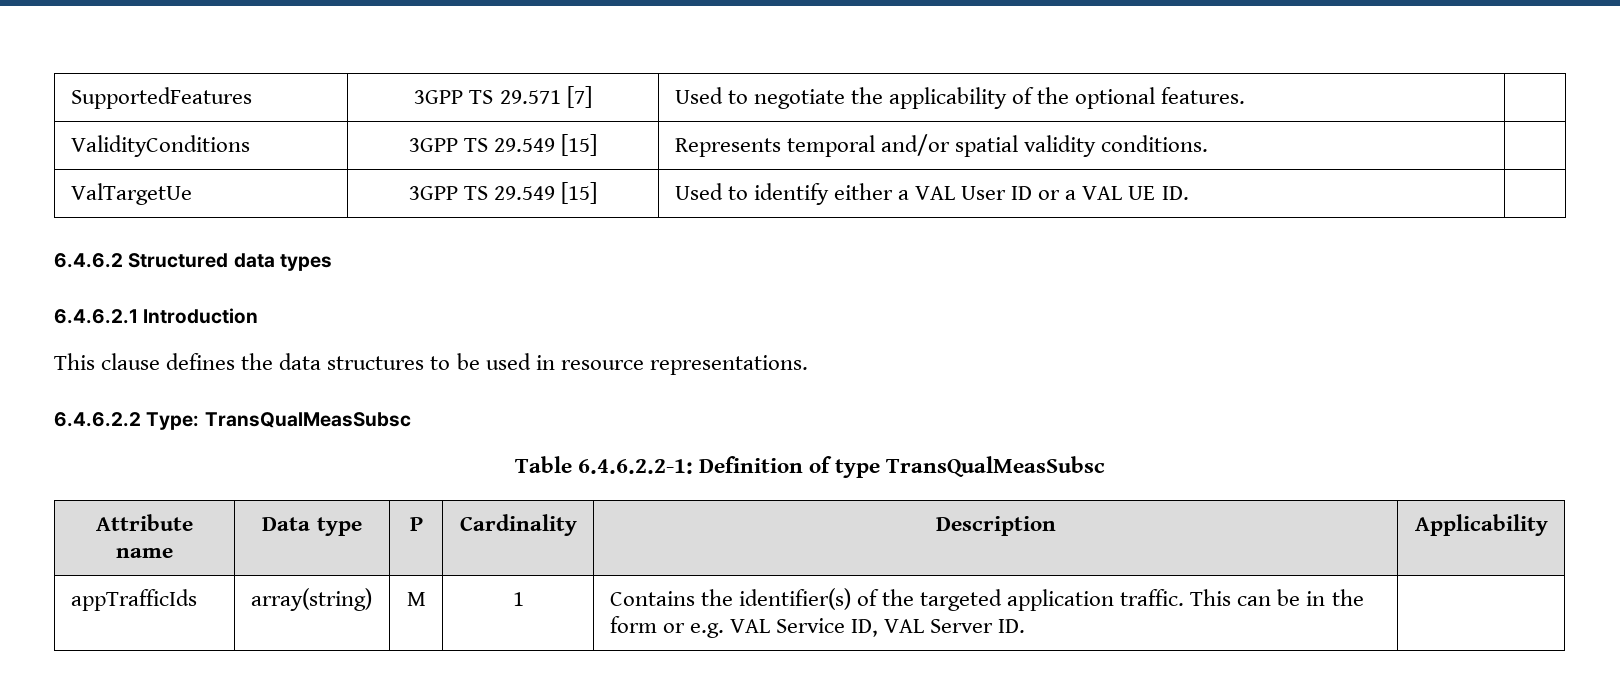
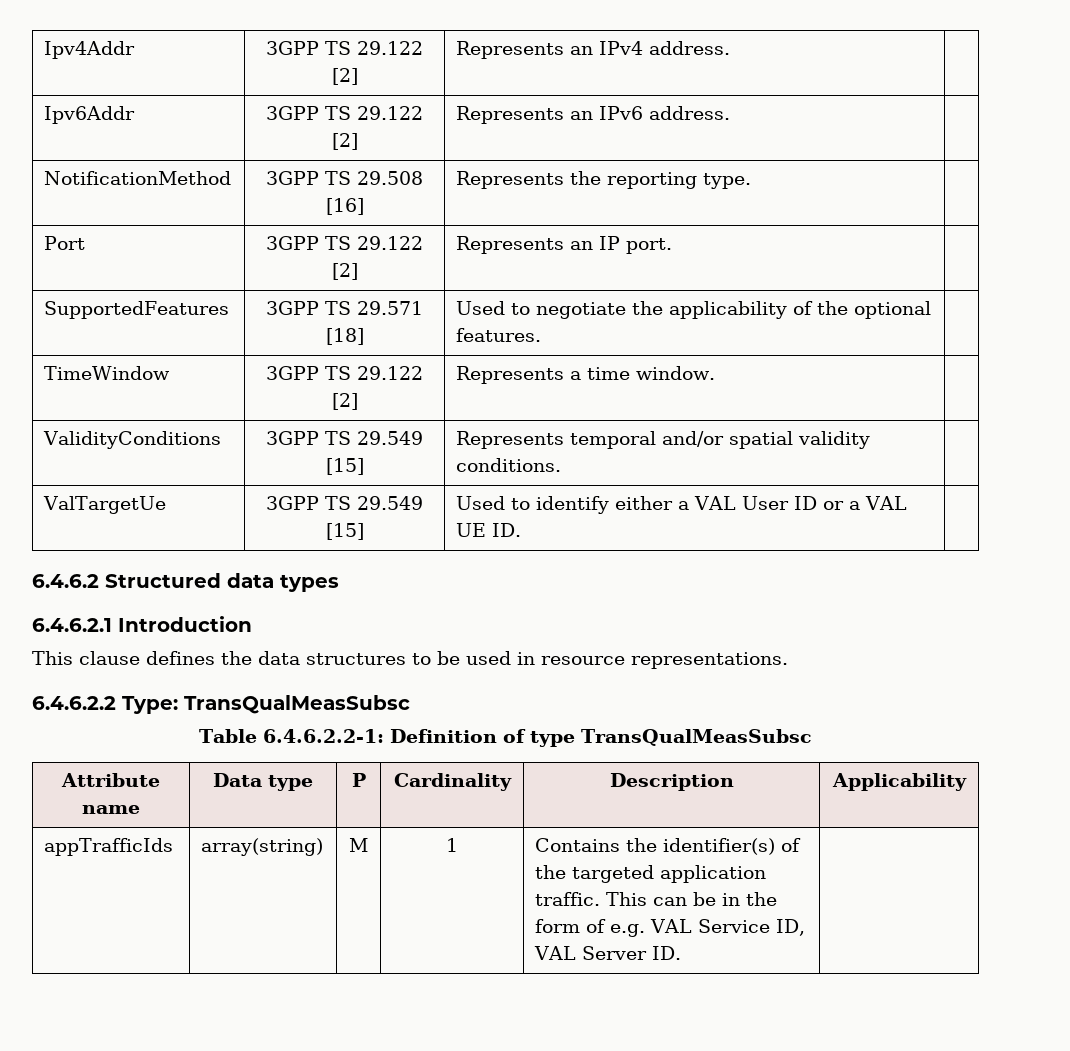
(70, 98) none -> [44,41,136,59] [266,41,423,55] [331,68,358,85] [456,41,731,59] [44,106,136,124] [266,106,423,120] [331,133,358,150] [456,106,731,124] [44,171,232,185] [266,171,423,185] [325,198,364,215] [456,171,752,189] [44,236,86,250] [266,236,423,250] [331,263,358,280] [456,236,673,254] Ipv4Addr | 3GPP TS 29.122 [2] | Represents an IPv4 address. | // Ipv6Addr | 3GPP TS 29.122 [2] | Represents an IPv6 address. | // NotificationMethod | 3GPP TS 29.508 [16] | Represents the reporting type. | // Port | 3GPP TS 29.122 [2] | Represents an IP port. | //
[566,86,592,108] [7] -> [325,328,364,345] [18]
(1246, 95) none -> [44,366,171,380] [266,366,423,380] [331,393,358,410] [456,366,716,384] // TimeWindow | 3GPP TS 29.122 [2] | Represents a time window. |
[662,623,685,633] or -> [586,919,607,933] of

